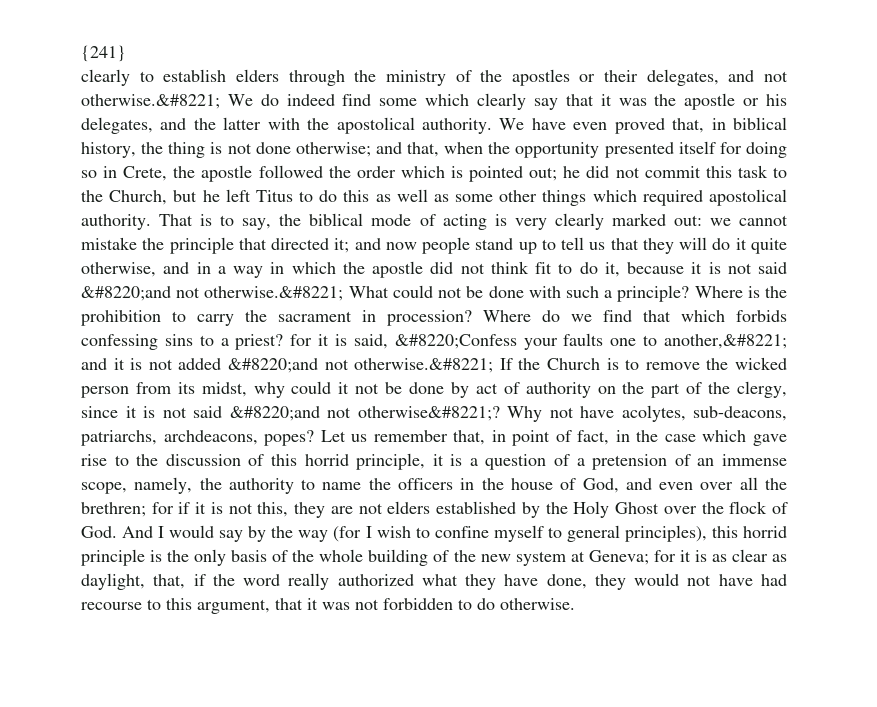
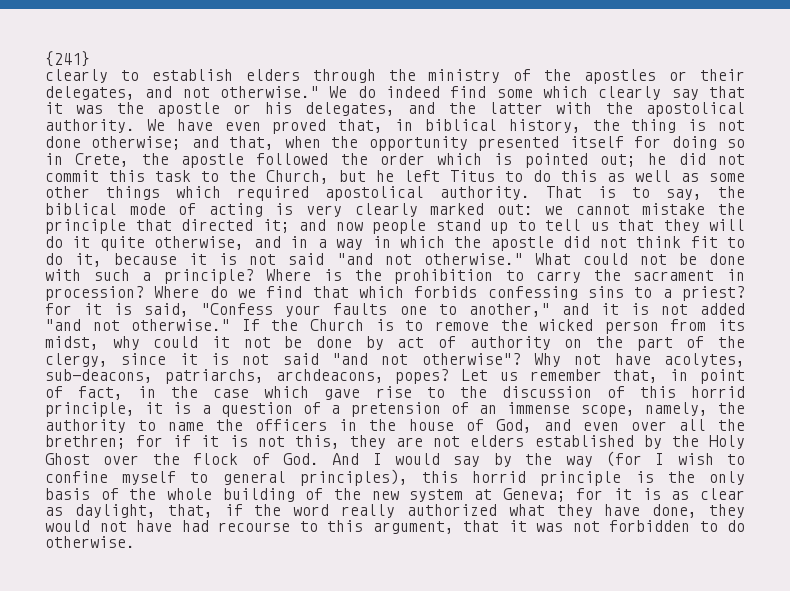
[81,94,220,109] otherwise.&#8221; -> [220,86,319,98] otherwise."
[81,286,344,301] &#8220;and not otherwise.&#8221; -> [336,253,523,265] "and not otherwise."
[394,334,517,349] &#8220;Confess -> [201,303,274,315] "Confess
[664,334,787,349] another,&#8221; -> [468,303,550,317] another,"
[227,358,494,373] &#8220;and not otherwise.&#8221; -> [45,319,231,331] "and not otherwise."
[229,406,500,421] &#8220;and not otherwise&#8221;? -> [332,353,521,365] "and not otherwise"?

